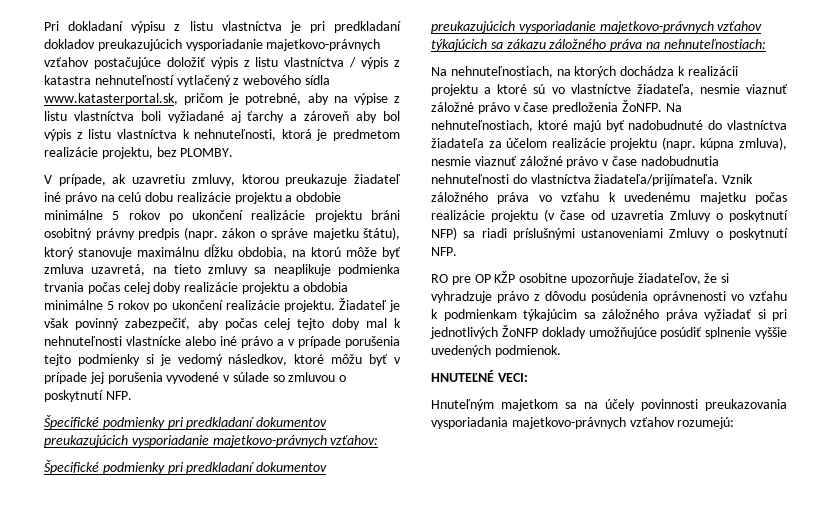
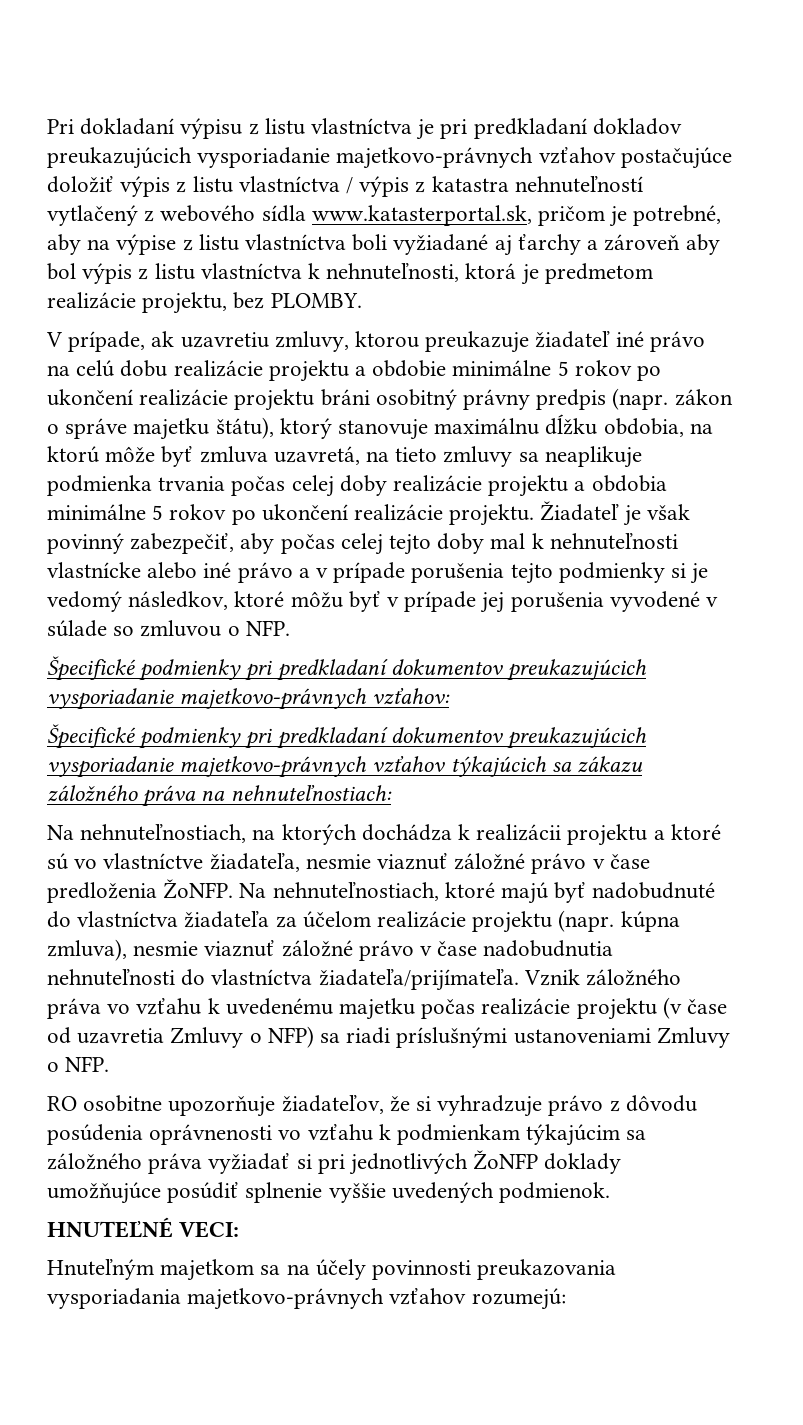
[44,390,103,402] poskytnutí -> (240, 631) none
[729,210,788,222] poskytnutí -> (262, 1038) none
[729,228,788,240] poskytnutí -> (59, 1067) none
[451,271,516,285] pre OP KŽP -> (77, 1103) none

